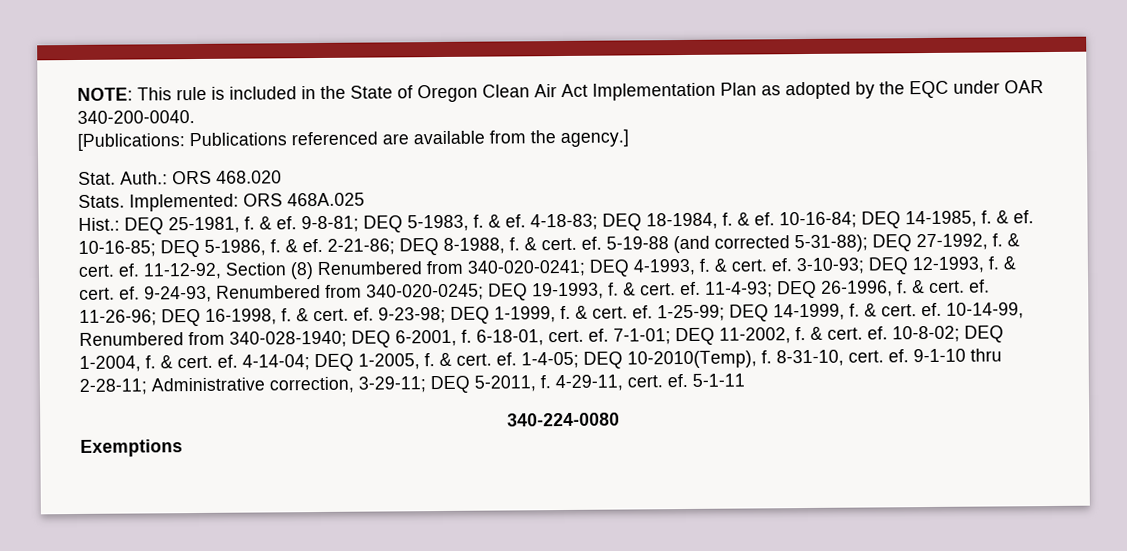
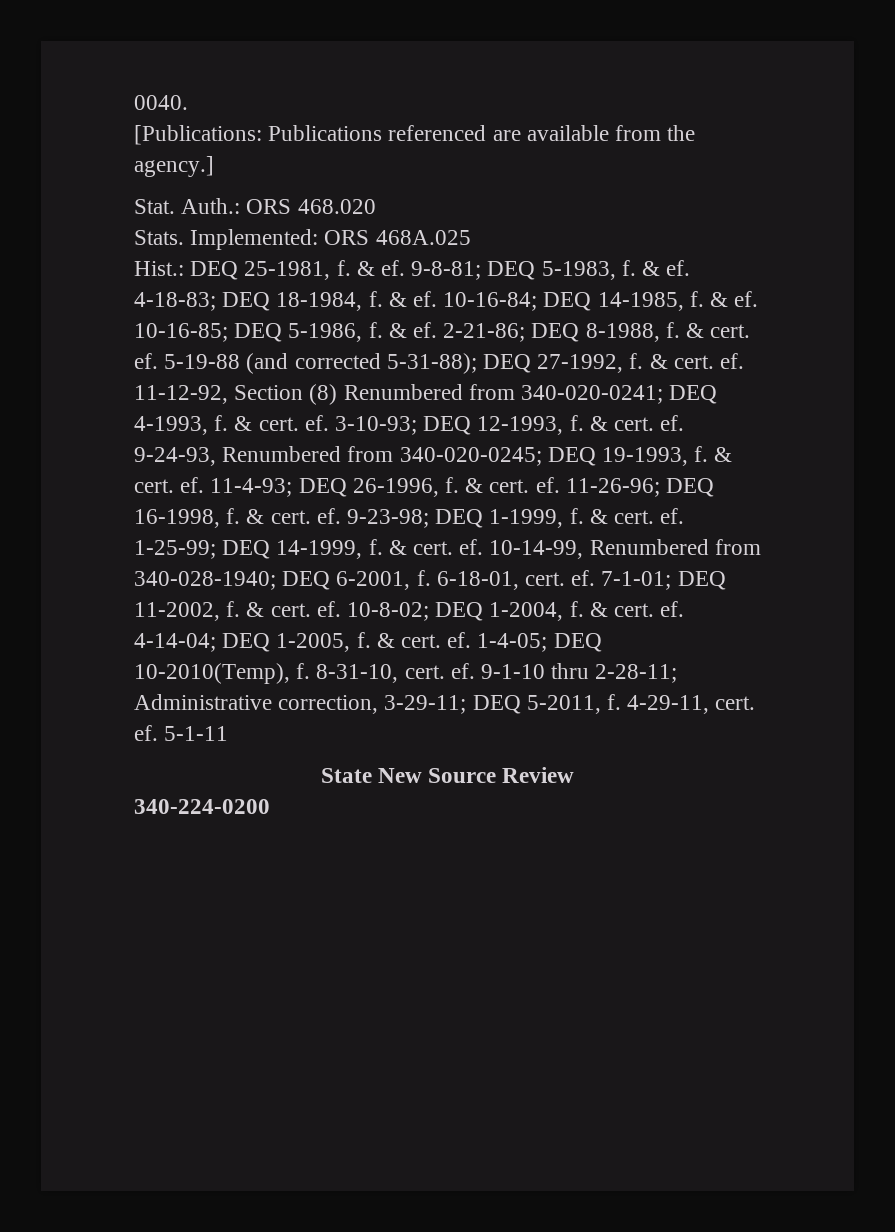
[77,80,1044,103] [77,110,195,124] NOTE: This rule is included in the State of Oregon Clean Air Act Implementation Plan as adopted by the EQC under OAR 340-200-0040. -> [134,95,188,110] 0040.
[507,412,620,427] [80,439,183,457] 340-224-0080 // Exemptions -> [320,767,575,783] [134,799,270,814] State New Source Review // 340-224-0200

